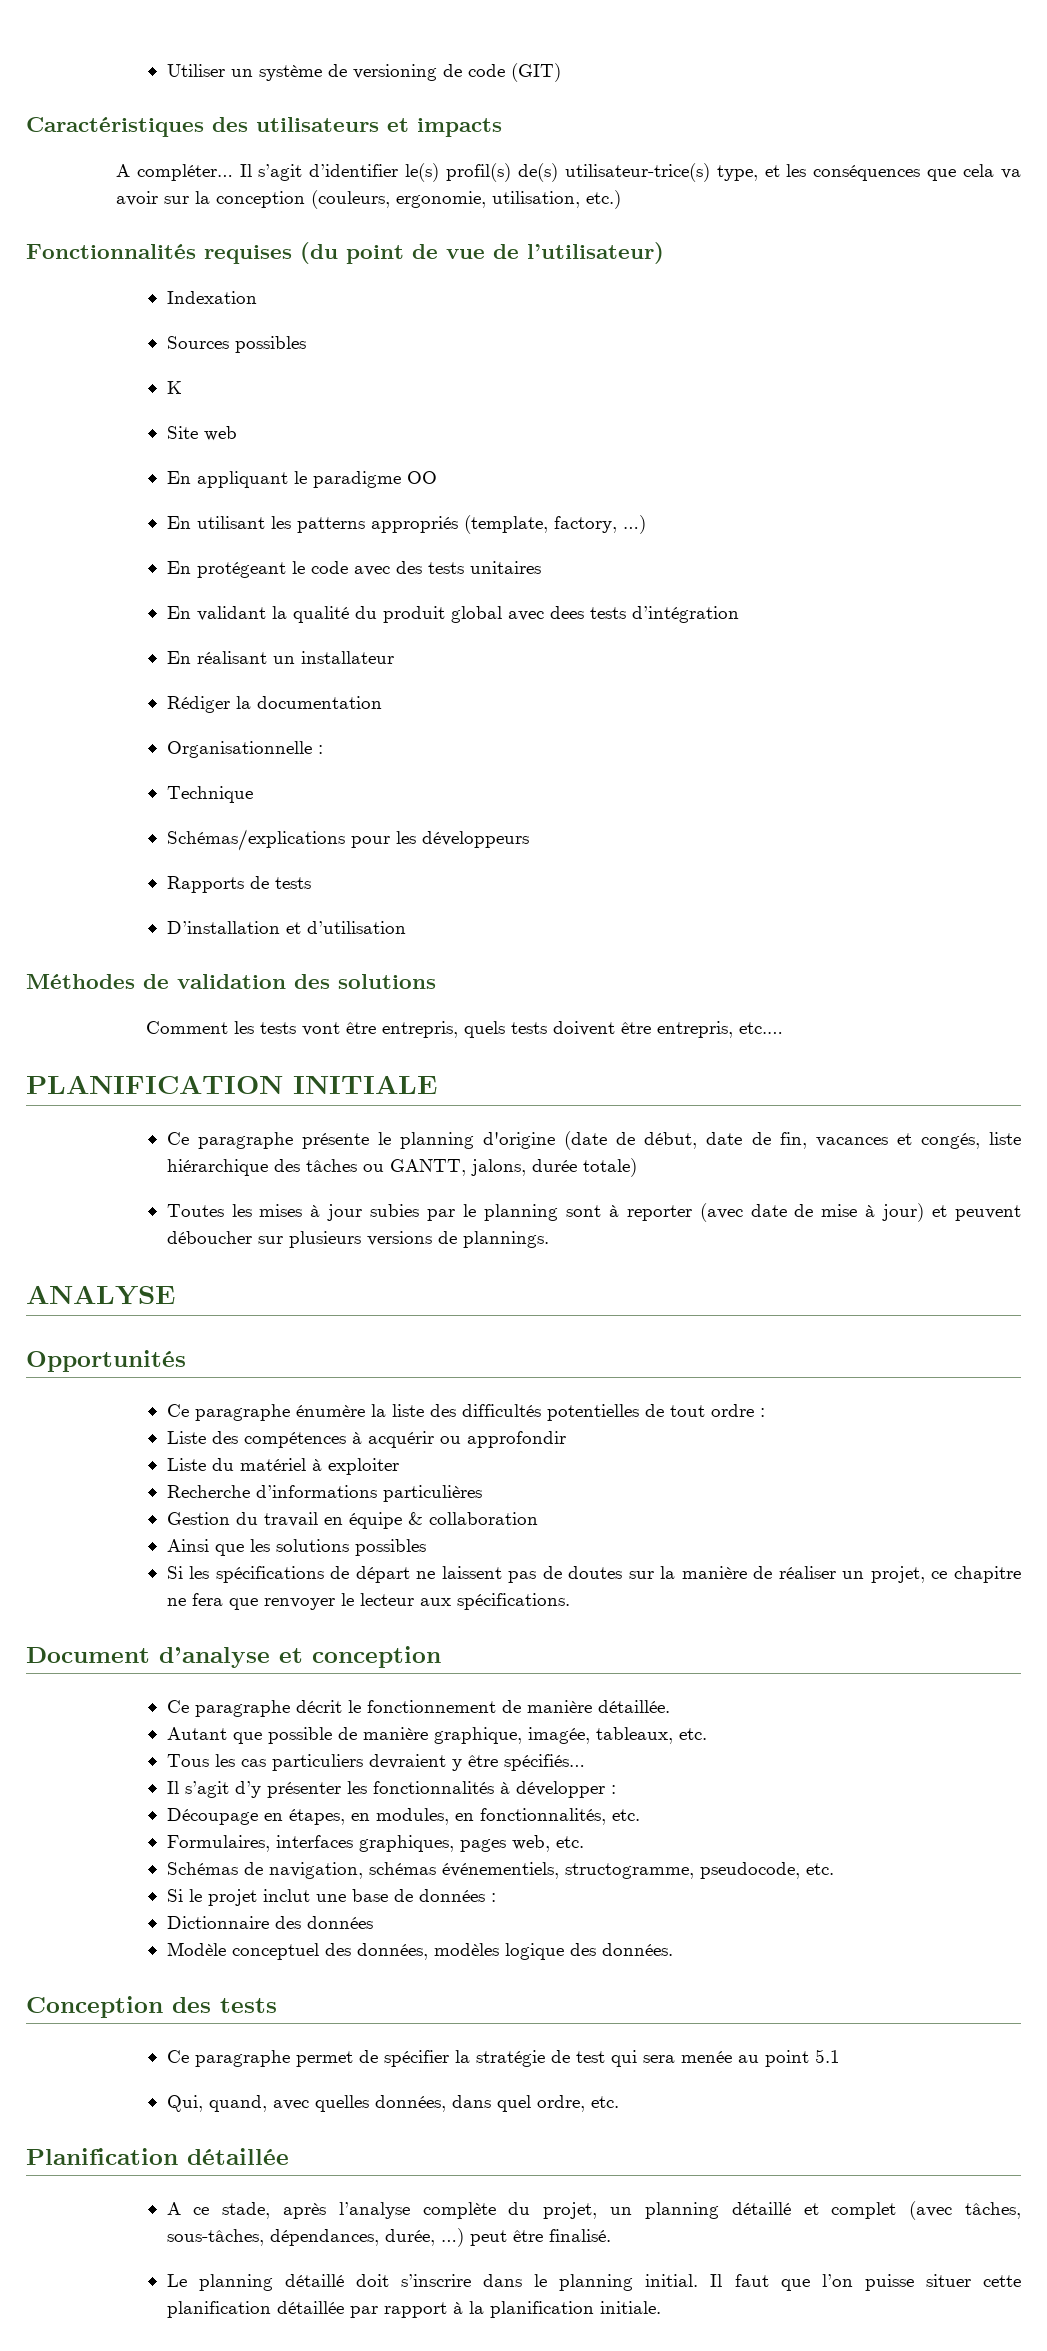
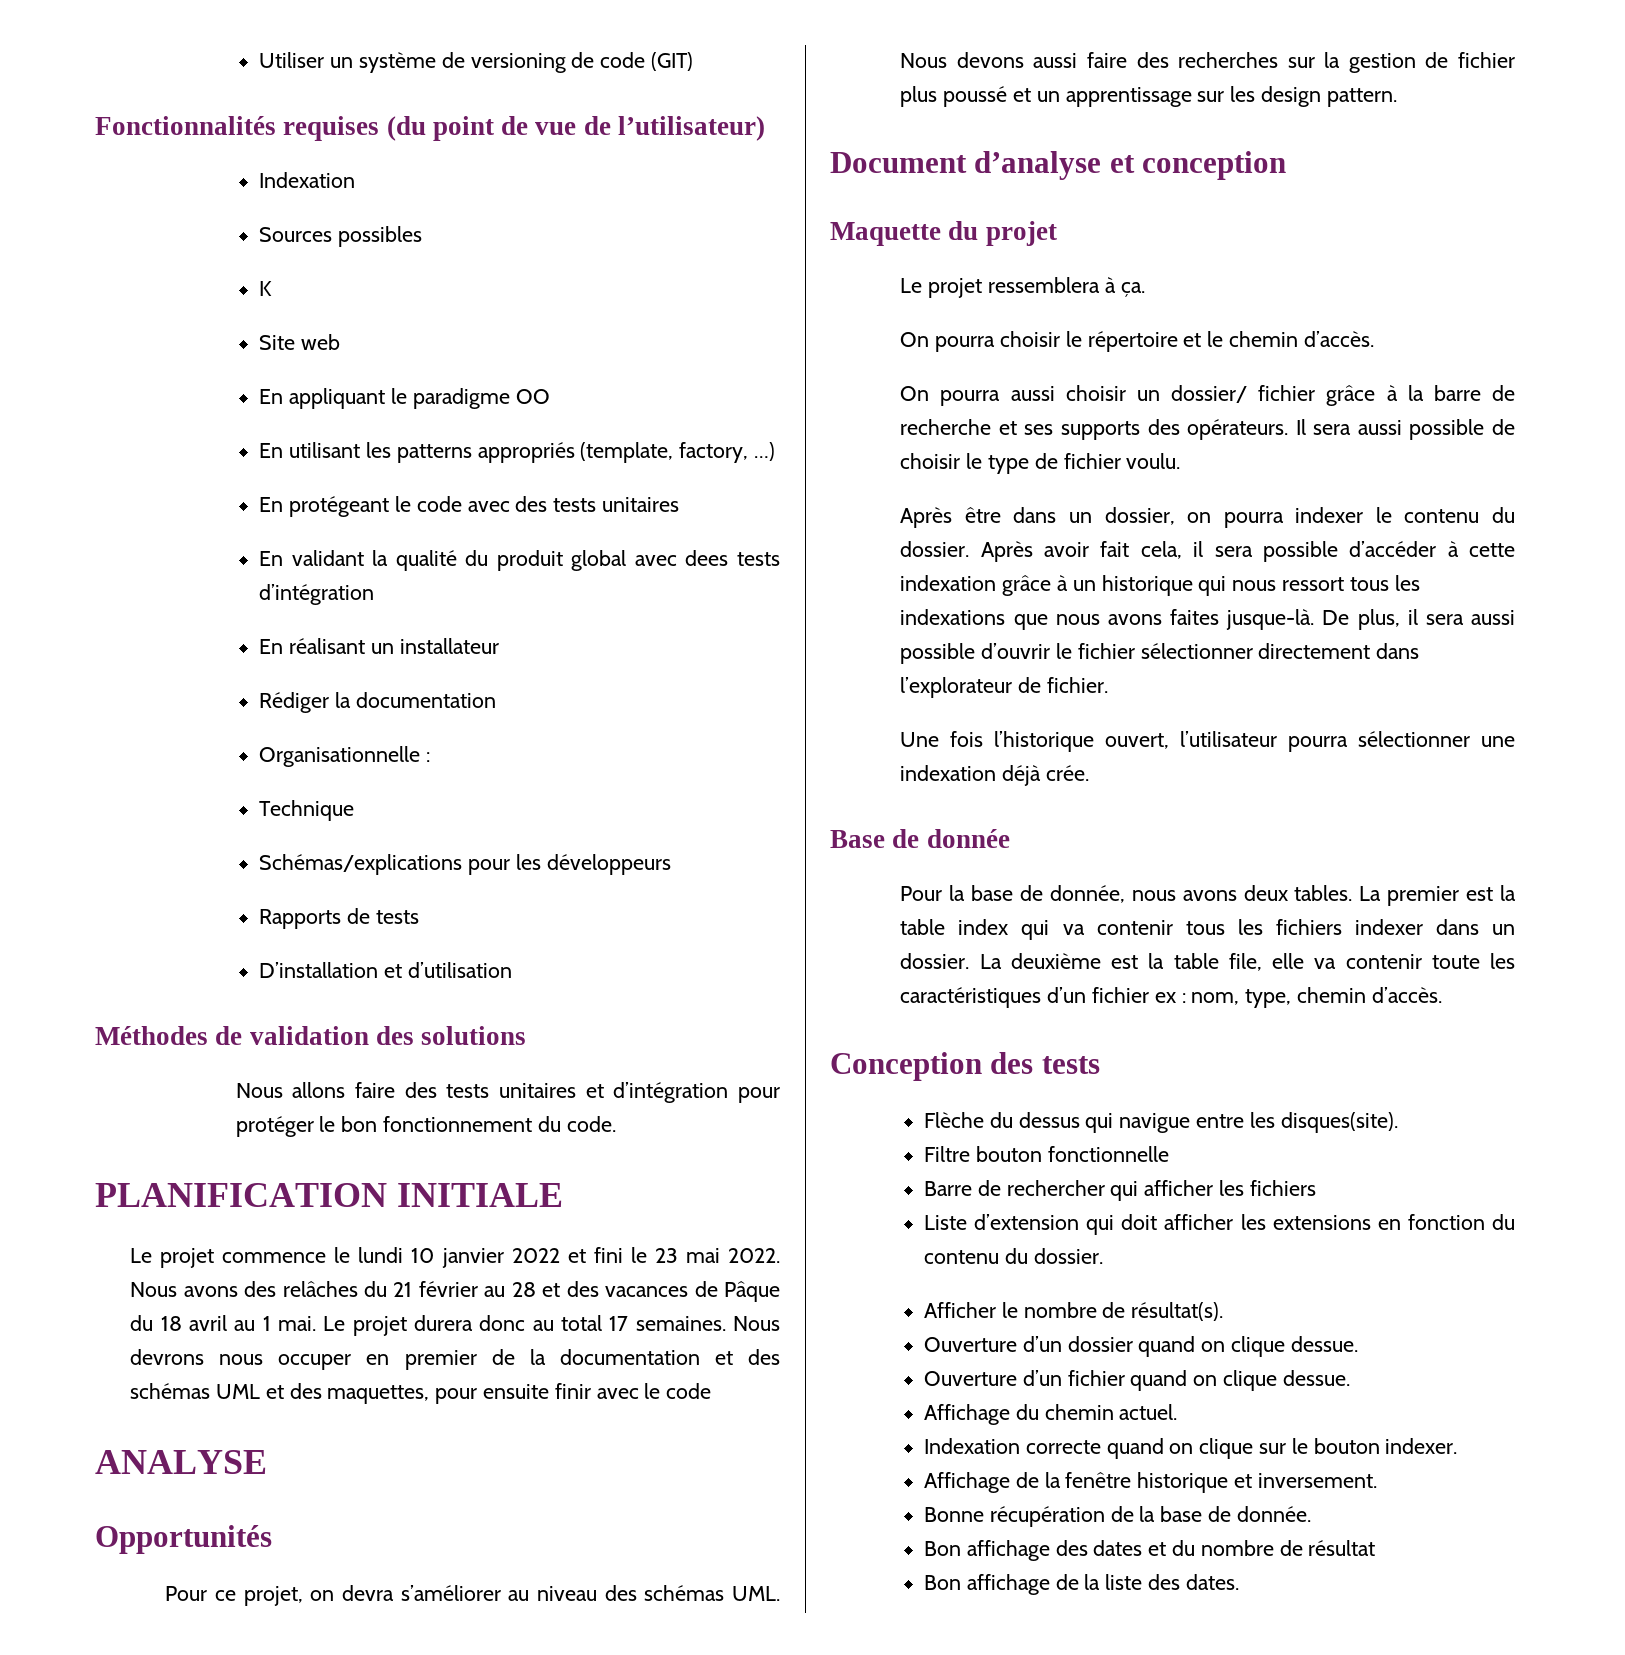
[26,117,502,137] [115,163,1022,182] [115,190,621,209] // Caractéristiques des utilisateurs et impacts // A compléter… Il s’agit d’identifier le(s) profil(s) de(s) utilisateur-trice(s) type, et les conséquences que cela va avoir sur la conception (couleurs, ergonomie, utilisation, etc.) -> (693, 61) none
[145,1021,783,1038] [26,1075,437,1094] [166,1131,1022,1150] [166,1158,637,1177] [166,1203,1021,1222] [166,1231,549,1248] [26,1285,175,1305] [26,1350,186,1372] [166,1404,765,1421] [166,1431,566,1448] [166,1458,399,1475] [166,1485,482,1502] [166,1512,538,1529] [166,1539,426,1556] [166,1566,1021,1583] [166,1593,570,1610] [26,1646,441,1668] [166,1700,670,1717] [166,1727,707,1744] [166,1754,585,1771] [166,1781,616,1798] [166,1808,640,1825] [166,1835,584,1852] [166,1862,834,1879] [166,1889,496,1906] [166,1916,373,1929] [166,1942,673,1960] [26,1996,277,2018] [166,2049,840,2067] [166,2095,619,2112] [26,2148,289,2165] [166,2201,1021,2220] [166,2228,611,2247] [166,2274,1022,2291] [166,2301,661,2318] Comment les tests vont être entrepris, quels tests doivent être entrepris, etc.… // PLANIFICATION INITIALE // Ce paragraphe présente le planning d'origine (date de début, date de fin, vacances et congés, liste hiérarchique des tâches ou GANTT, jalons, durée totale) // Toutes les mises à jour subies par le planning sont à reporter (avec date de mise à jour) et peuvent déboucher sur plusieurs versions de plannings. // ANALYSE // Opportunités // Ce paragraphe énumère la liste des difficultés potentielles de tout ordre : // Liste des compétences à acquérir ou approfondir // Liste du matériel à exploiter // Recherche d’informations particulières // Gestion du travail en équipe & collaboration // Ainsi que les solutions possibles // Si les spécifications de départ ne laissent pas de doutes sur la manière de réaliser un projet, ce chapitre ne fera que renvoyer le lecteur aux spécifications. // Document d’analyse et conception // Ce paragraphe décrit le fonctionnement de manière détaillée. // Autant que possible de manière graphique, imagée, tableaux, etc. // Tous les cas particuliers devraient y être spécifiés… // Il s’agit d’y présenter les fonctionnalités à développer : // Découpage en étapes, en modules, en fonctionnalités, etc. // Formulaires, interfaces graphiques, pages web, etc. // Schémas de navigation, schémas événementiels, structogramme, pseudocode, etc. // Si le projet inclut une base de données : // Dictionnaire des données // Modèle conceptuel des données, modèles logique des données. // Conception des tests // Ce paragraphe permet de spécifier la stratégie de test qui sera menée au point 5.1 // Qui, quand, avec quelles données, dans quel ordre, etc. // Planification détaillée // A ce stade, après l’analyse complète du projet, un planning détaillé et complet (avec tâches, sous-tâches, dépendances, durée, …) peut être finalisé. // Le planning détaillé doit s’inscrire dans le planning initial. Il faut que l’on puisse situer cette planification détaillée par rapport à la planification initiale. -> [235,1082,780,1103] [235,1116,616,1137] [95,1183,563,1207] [130,1247,780,1268] [130,1281,780,1302] [130,1315,780,1336] [130,1349,780,1370] [130,1383,712,1404] [95,1450,267,1474] [95,1525,272,1554] [165,1585,780,1606] [900,52,1515,73] [900,86,1397,107] [830,151,1287,180] [830,221,1057,246] [900,277,1145,298] [900,331,1374,352] [900,385,1515,406] [900,419,1515,440] [900,453,1181,474] [900,507,1515,528] [900,541,1516,562] [900,575,1420,596] [900,609,1516,630] [900,643,1420,664] [900,677,1108,698] [900,731,1515,752] [900,765,1089,786] [830,829,1010,848] [900,885,1517,906] [900,919,1515,940] [900,953,1515,971] [900,987,1442,1008] [830,1052,1100,1081] [923,1112,1398,1133] [923,1146,1169,1162] [923,1180,1316,1201] [923,1214,1516,1235] [923,1248,1103,1264] [923,1302,1224,1321] [923,1336,1358,1357] [923,1370,1350,1391] [923,1404,1178,1425] [923,1438,1458,1459] [923,1472,1377,1493] [923,1506,1311,1527] [923,1540,1376,1561] [923,1574,1239,1595] Nous allons faire des tests unitaires et d’intégration pour protéger le bon fonctionnement du code. // PLANIFICATION INITIALE // Le projet commence le lundi 10 janvier 2022 et fini le 23 mai 2022. Nous avons des relâches du 21 février au 28 et des vacances de Pâque du 18 avril au 1 mai. Le projet durera donc au total 17 semaines. Nous devrons nous occuper en premier de la documentation et des schémas UML et des maquettes, pour ensuite finir avec le code // ANALYSE // Opportunités // Pour ce projet, on devra s’améliorer au niveau des schémas UML. Nous devons aussi faire des recherches sur la gestion de fichier plus poussé et un apprentissage sur les design pattern. // Document d’analyse et conception // Maquette du projet // Le projet ressemblera à ça. // On pourra choisir le répertoire et le chemin d’accès. // On pourra aussi choisir un dossier/ fichier grâce à la barre de recherche et ses supports des opérateurs. Il sera aussi possible de choisir le type de fichier voulu. // Après être dans un dossier, on pourra indexer le contenu du dossier. Après avoir fait cela, il sera possible d’accéder à cette indexation grâce à un historique qui nous ressort tous les indexations que nous avons faites jusque-là. De plus, il sera aussi possible d’ouvrir le fichier sélectionner directement dans l’explorateur de fichier. // Une fois l’historique ouvert, l’utilisateur pourra sélectionner une indexation déjà crée. // Base de donnée // Pour la base de donnée, nous avons deux tables. La premier est la table index qui va contenir tous les fichiers indexer dans un dossier. La deuxième est la table file, elle va contenir toute les caractéristiques d’un fichier ex : nom, type, chemin d’accès. // Conception des tests // Flèche du dessus qui navigue entre les disques(site). // Filtre bouton fonctionnelle // Barre de rechercher qui afficher les fichiers // Liste d’extension qui doit afficher les extensions en fonction du contenu du dossier. // Afficher le nombre de résultat(s). // Ouverture d’un dossier quand on clique dessue. // Ouverture d’un fichier quand on clique dessue. // Affichage du chemin actuel. // Indexation correcte quand on clique sur le bouton indexer. // Affichage de la fenêtre historique et inversement. // Bonne récupération de la base de donnée. // Bon affichage des dates et du nombre de résultat // Bon affichage de la liste des dates.

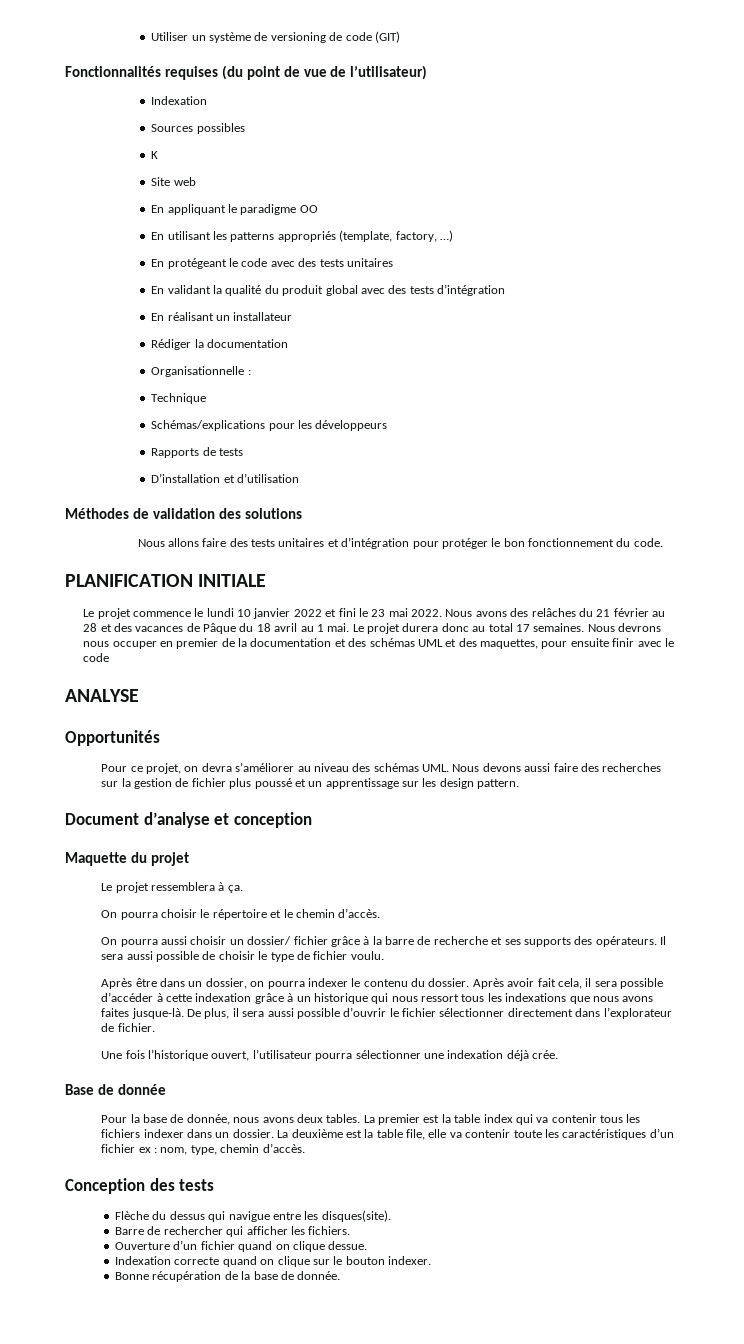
[685,550,729,566] dees -> [388,285,407,294] des
[923,1146,1169,1162] // Filtre bouton fonctionnelle -> (391, 1216) none
[1249,1180,1316,1196] [923,1214,1516,1235] [923,1248,1103,1264] [923,1302,1224,1321] [923,1336,1358,1357] fichiers // Liste d’extension qui doit afficher les extensions en fonction du contenu du dossier. // Afficher le nombre de résultat(s). // Ouverture d’un dossier quand on clique dessue. -> [308,1226,351,1235] fichiers.
[923,1404,1178,1425] // Affichage du chemin actuel. -> (368, 1245) none
[923,1472,1377,1493] // Affichage de la fenêtre historique et inversement. -> (432, 1260) none
[923,1540,1376,1561] [923,1574,1239,1595] // Bon affichage des dates et du nombre de résultat // Bon affichage de la liste des dates. -> (341, 1275) none

